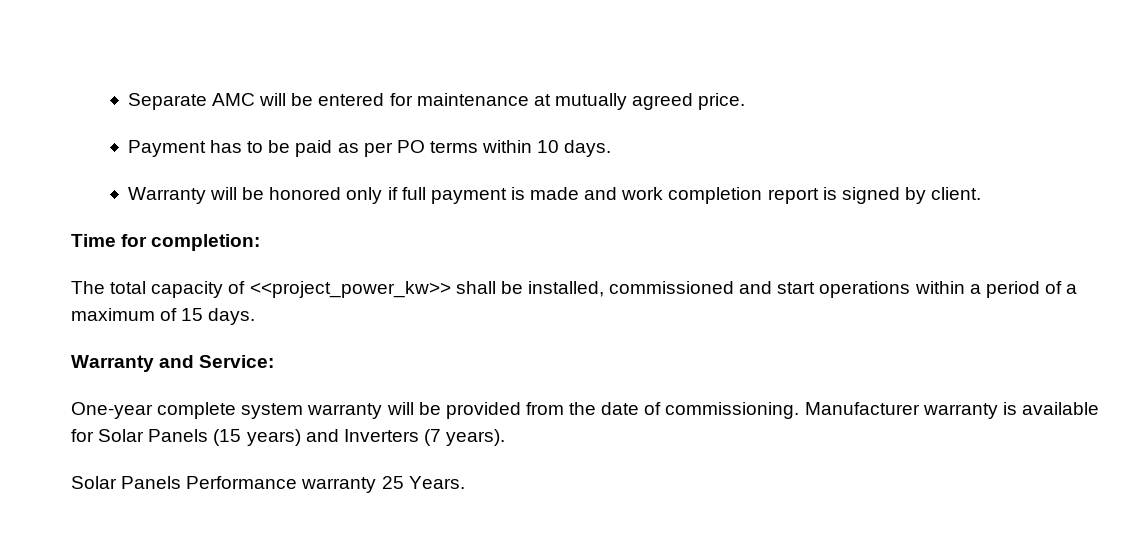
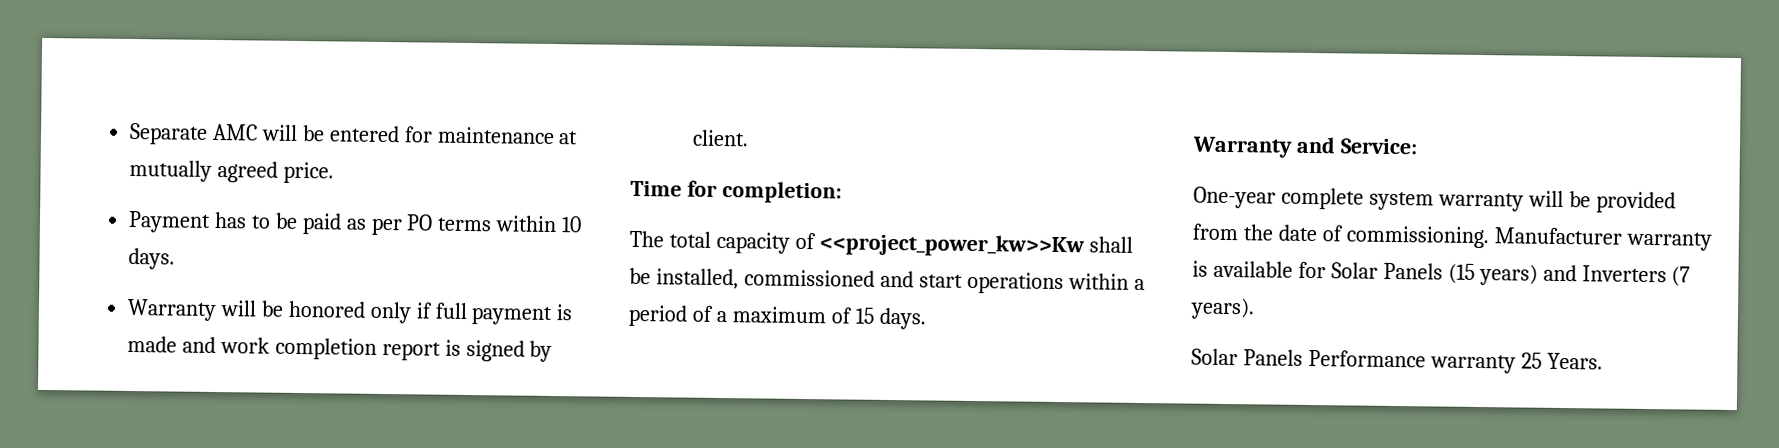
[249,281,451,298] <<project_power_kw>> -> [818,233,1085,258] <<project_power_kw>>Kw

